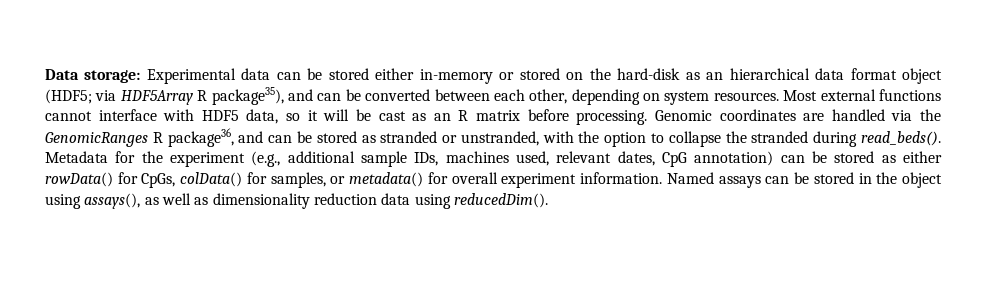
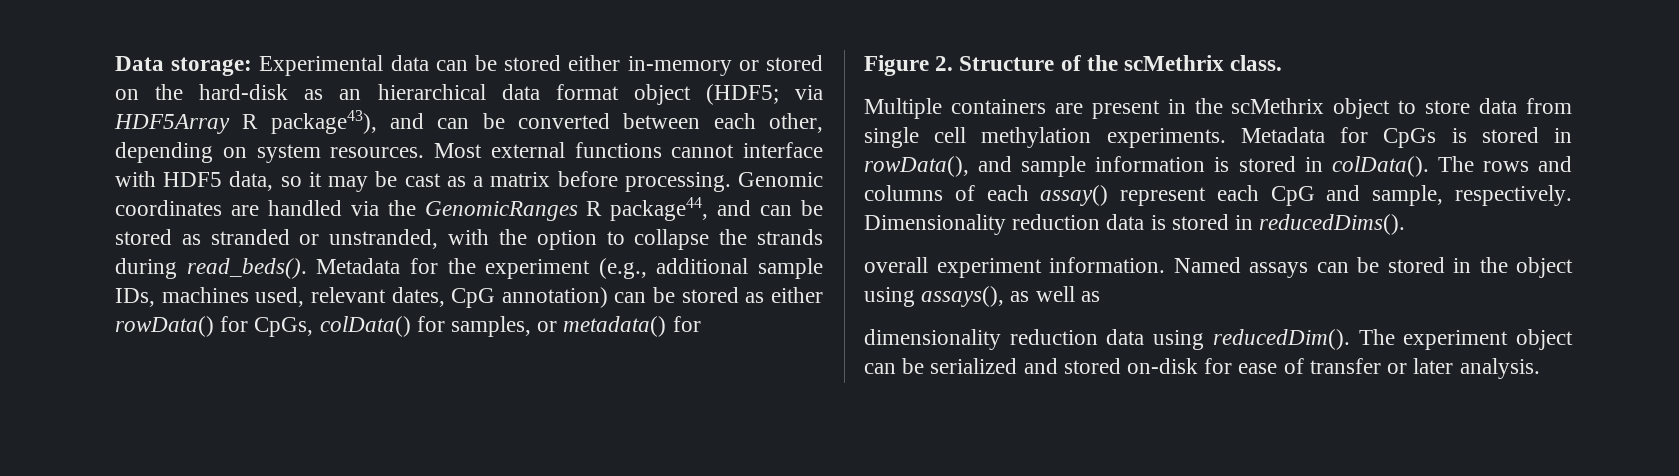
[211,87,284,105] package35), -> [270,110,377,134] package43),
[323,109,350,121] will -> [328,176,369,192] may
[433,110,469,121] an R -> [473,176,484,187] a
[167,128,234,147] package36, -> [610,197,709,221] package44,
[751,131,809,143] stranded -> [756,229,823,245] strands
(448, 178) none -> [864,55,1283,76] [864,98,1572,119] [864,127,1572,148] [864,156,1572,177] [864,185,1572,206] [864,214,1406,235] // Figure 2. Structure of the scMethrix class. // Multiple containers are present in the scMethrix object to store data from single cell methylation experiments. Metadata for CpGs is stored in rowData(), and sample information is stored in colData(). The rows and columns of each assay() represent each CpG and sample, respectively. Dimensionality reduction data is stored in reducedDims(). //
(209, 201) none -> (1100, 296) //
(548, 200) none -> [1358,329,1573,350] [864,358,1540,379] The experiment object can be serialized and stored on-disk for ease of transfer or later analysis.

